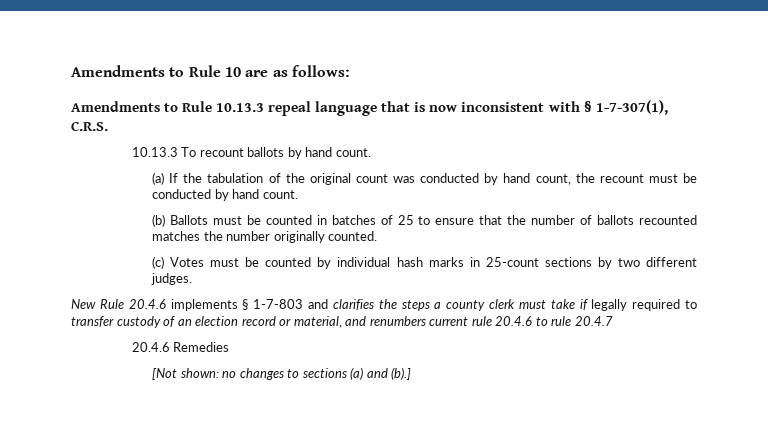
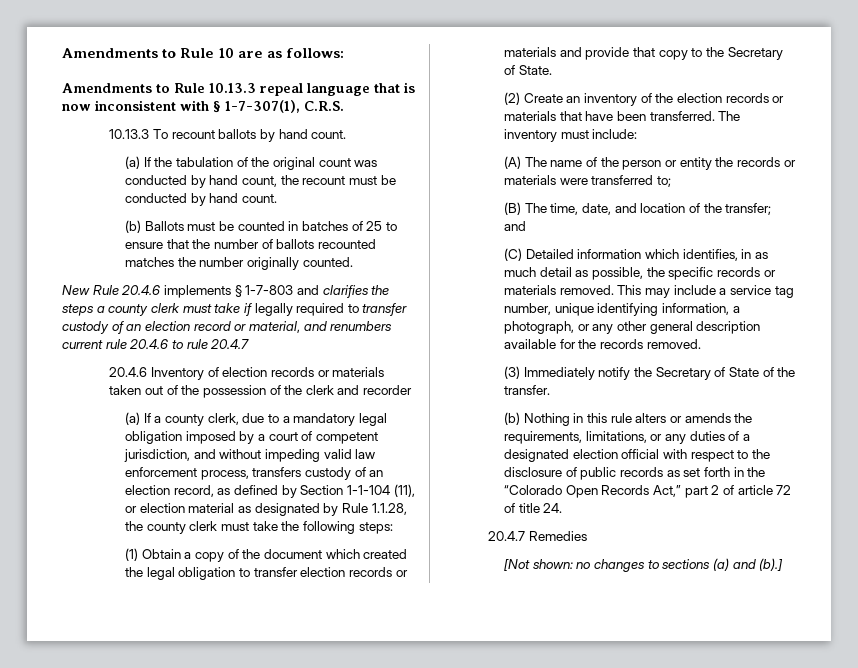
[152,256,698,269] [151,273,193,285] // (c) Votes must be counted by individual hash marks in 25-count sections by two different judges. -> (353, 262) none
(170, 347) none -> [150,367,385,380] [109,385,413,398] [125,412,387,426] [125,431,378,444] [124,449,376,462] [125,467,384,480] [125,484,415,498] [125,503,407,516] [125,521,393,534] [125,548,408,562] [125,567,408,580] [504,47,783,60] [504,65,552,75] [504,92,785,106] [504,111,741,121] [504,129,638,142] [504,156,796,170] [504,175,672,187] [504,202,772,215] [504,221,527,231] [504,248,768,261] [504,267,776,280] [504,285,794,298] [504,303,740,316] [504,321,761,334] [504,339,701,349] [504,366,796,380] [504,385,551,395] [504,412,753,426] [504,431,750,444] [504,449,770,462] [504,467,766,480] [504,485,792,498] [504,503,563,513] [488,531,526,541] Inventory of election records or materials taken out of the possession of the clerk and recorder // (a) If a county clerk, due to a mandatory legal obligation imposed by a court of competent jurisdiction, and without impeding valid law enforcement process, transfers custody of an election record, as defined by Section 1-1-104 (11), or election material as designated by Rule 1.1.28, the county clerk must take the following steps: // (1) Obtain a copy of the document which created the legal obligation to transfer election records or materials and provide that copy to the Secretary of State. // (2) Create an inventory of the election records or materials that have been transferred. The inventory must include: // (A) The name of the person or entity the records or materials were transferred to; // (B) The time, date, and location of the transfer; and // (C) Detailed information which identifies, in as much detail as possible, the specific records or materials removed. This may include a service tag number, unique identifying information, a photograph, or any other general description available for the records removed. // (3) Immediately notify the Secretary of State of the transfer. // (b) Nothing in this rule alters or amends the requirements, limitations, or any duties of a designated election official with respect to the disclosure of public records as set forth in the “Colorado Open Records Act,” part 2 of article 72 of title 24. // 20.4.7

